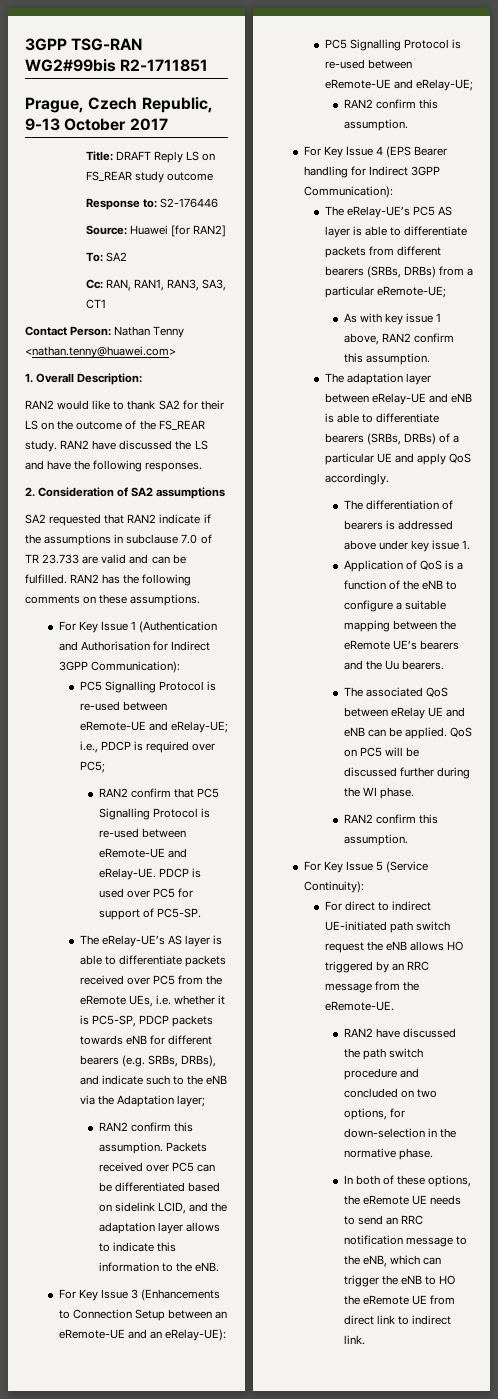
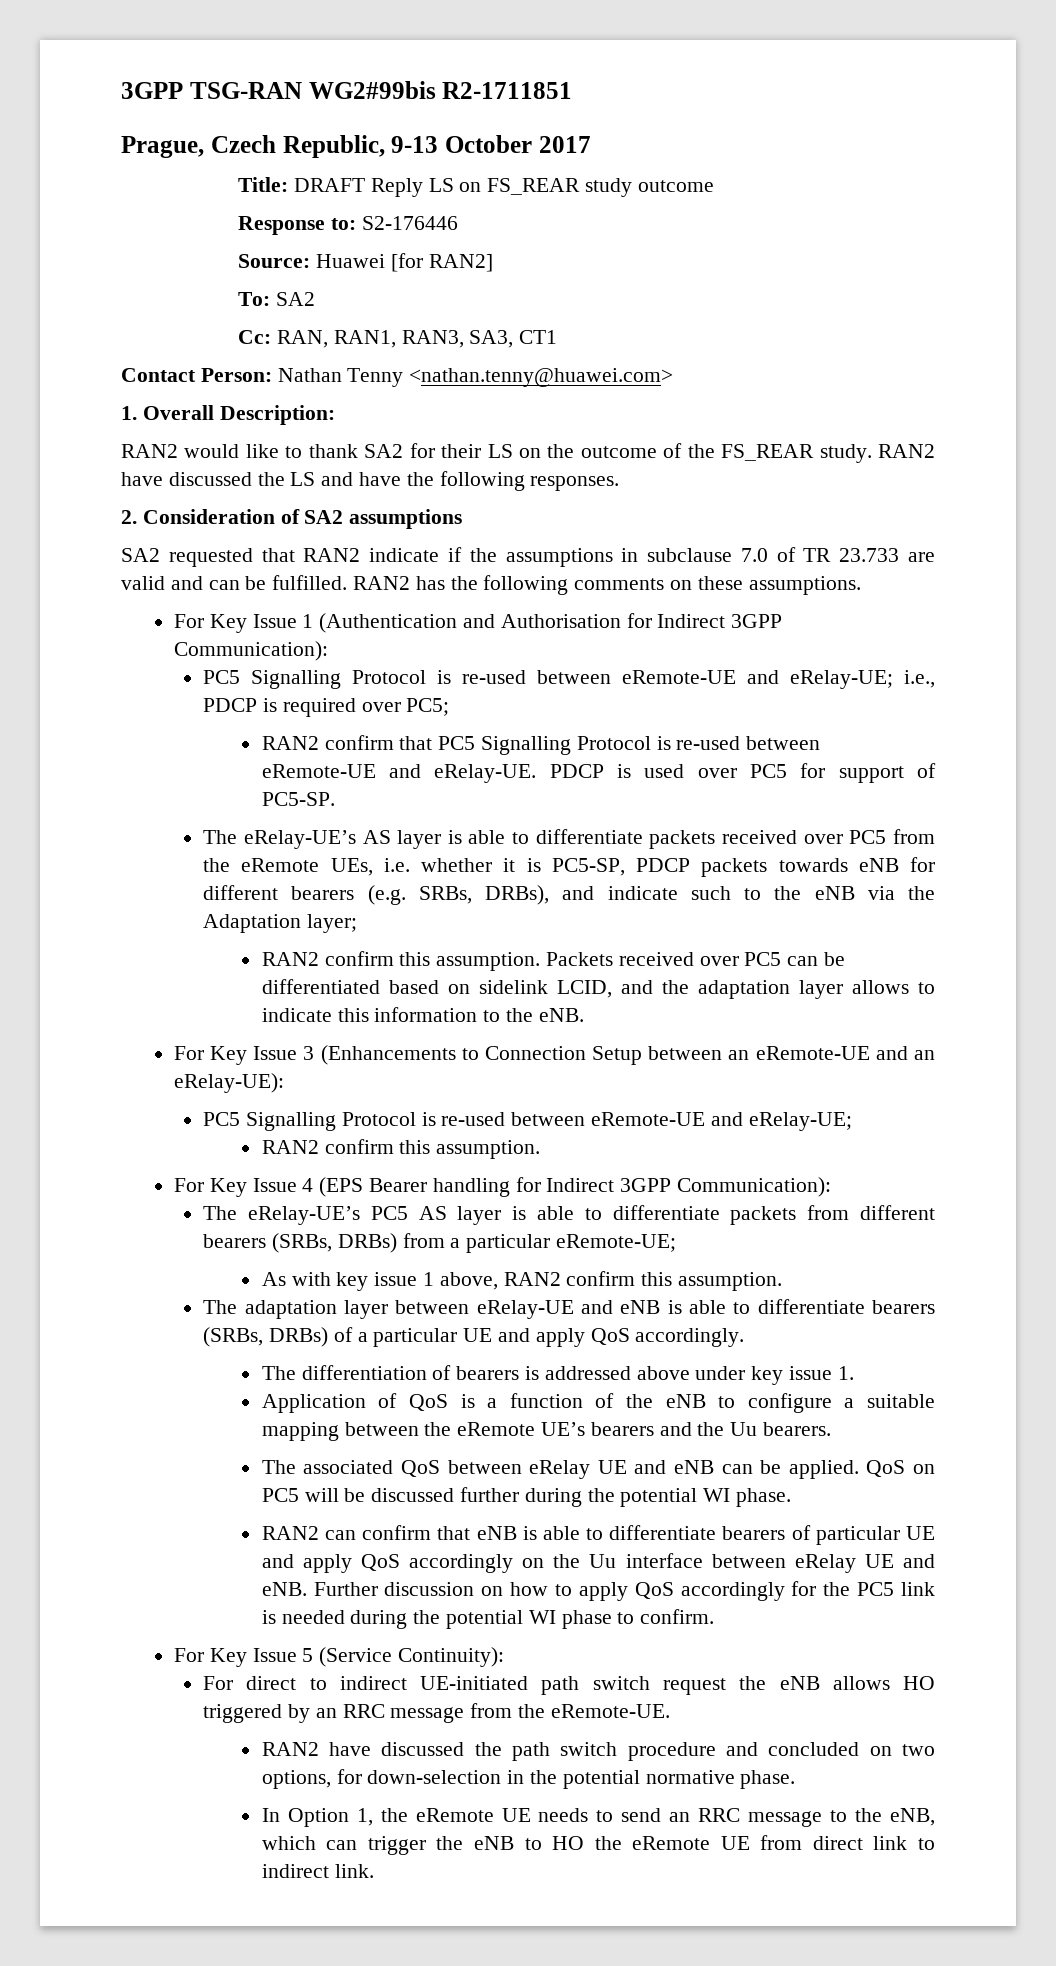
(360, 792) none -> [620,1488,698,1507] potential
[375,814,438,824] [343,834,408,846] confirm this assumption. -> [324,1525,935,1545] [261,1553,935,1573] [261,1581,936,1601] [261,1609,715,1629] can confirm that eNB is able to differentiate bearers of particular UE and apply QoS accordingly on the Uu interface between eRelay UE and eNB. Further discussion on how to apply QoS accordingly for the PC5 link is needed during the potential WI phase to confirm.
(456, 1133) none -> [562,1770,640,1789] potential
[355,1175,471,1187] both of these options, -> [287,1808,373,1827] Option 1,
[343,1235,403,1245] notification -> (741, 1815) none

